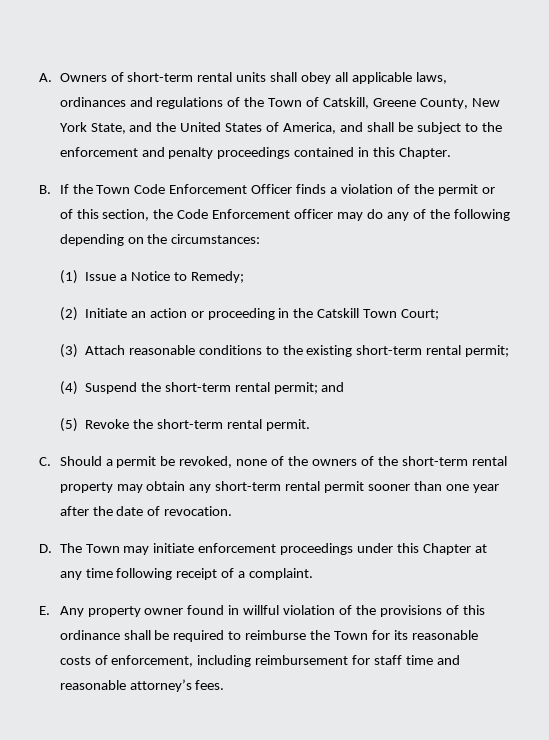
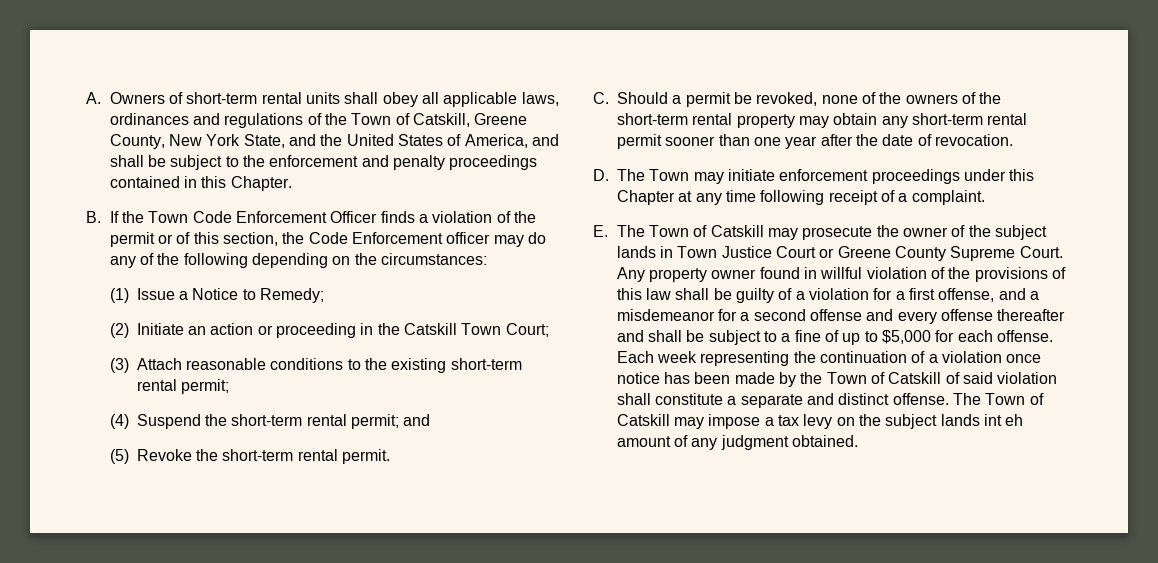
(50, 610) none -> [616,225,1047,240] [616,246,1063,261] The Town of Catskill may prosecute the owner of the subject lands in Town Justice Court or Greene County Supreme Court.
[59,630,478,642] [59,655,460,667] [59,679,225,692] ordinance shall be required to reimburse the Town for its reasonable costs of enforcement, including reimbursement for staff time and reasonable attorney’s fees. -> [646,288,1039,303] [616,309,1066,324] [616,330,1053,345] [616,351,1042,366] [616,372,1058,387] [616,393,1044,408] [616,414,1024,429] [616,435,859,450] law shall be guilty of a violation for a first offense, and a misdemeanor for a second offense and every offense thereafter and shall be subject to a fine of up to $5,000 for each offense. Each week representing the continuation of a violation once notice has been made by the Town of Catskill of said violation shall constitute a separate and distinct offense. The Town of Catskill may impose a tax levy on the subject lands int eh amount of any judgment obtained.

